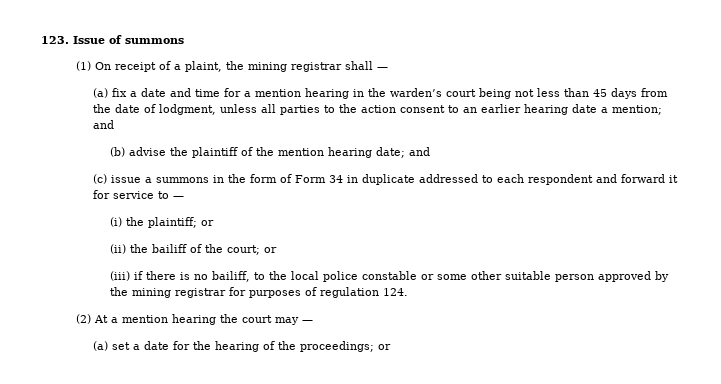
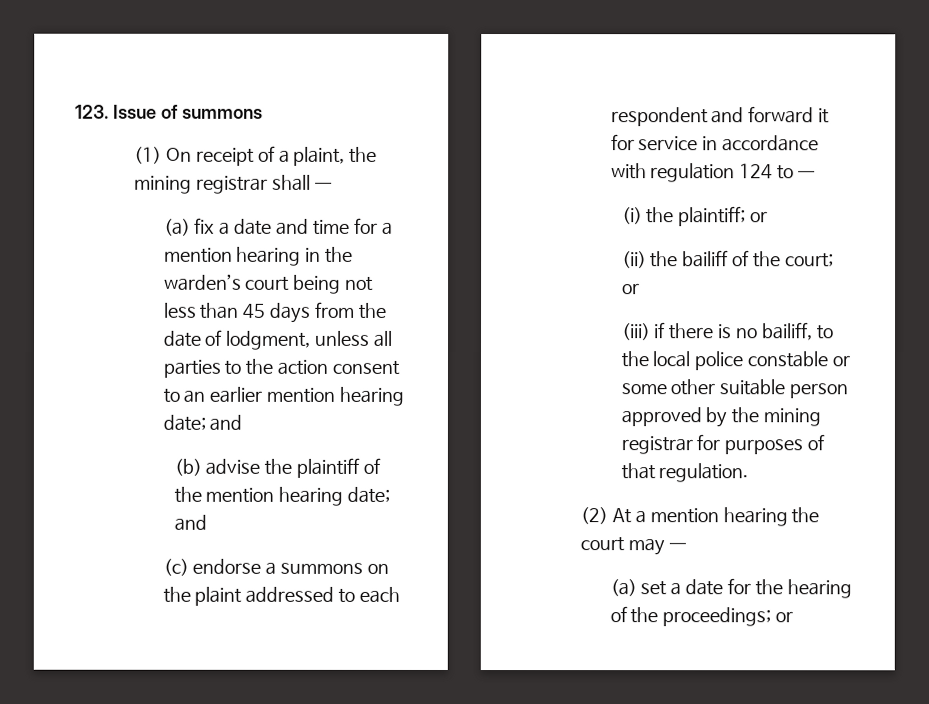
[523,104,662,115] hearing date a mention; -> [266,386,405,406] [162,414,206,431] mention hearing date;
[110,175,141,183] issue -> [192,558,262,574] endorse
[212,174,415,185] in the form of Form 34 in duplicate -> [367,563,390,574] [162,586,243,606] on the plaint
(154, 195) none -> [702,135,820,152] [610,163,774,183] in accordance with regulation 124
[320,287,409,298] regulation 124. -> [620,463,749,483] that regulation.

